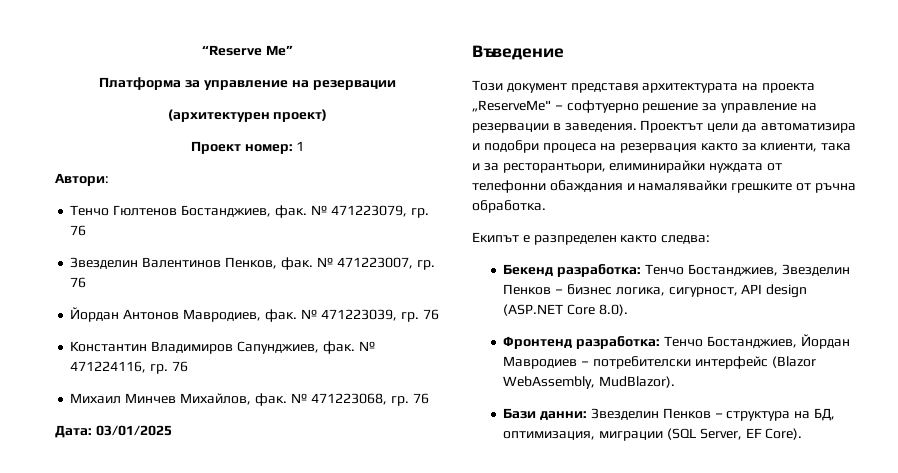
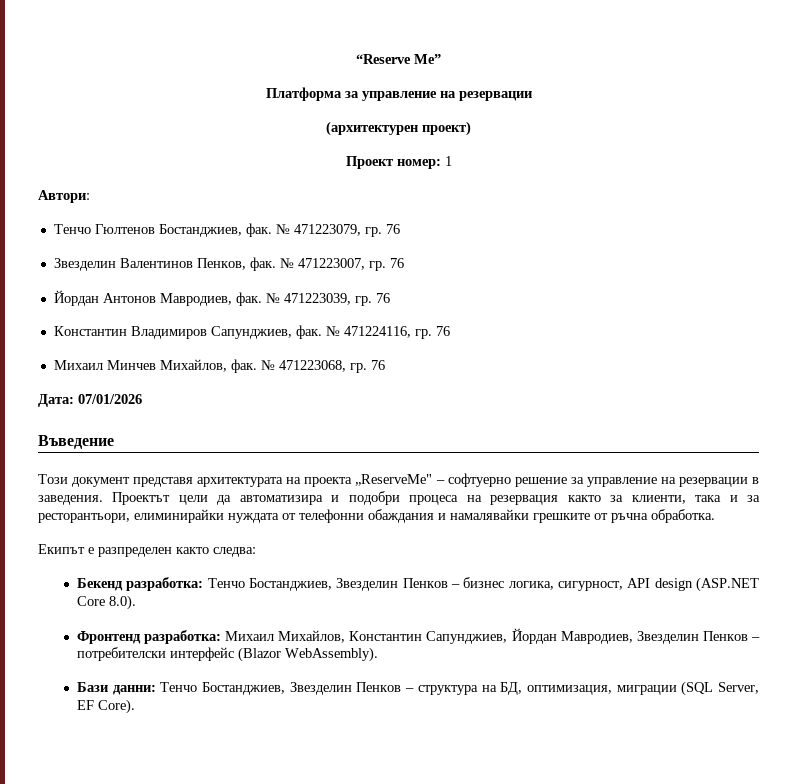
[95,425,172,436] 03/01/2025 -> [78,394,142,404] 07/01/2026
[663,334,850,349] [503,356,578,369] Тенчо Бостанджиев, Йордан Мавродиев -> [225,628,748,644] Михаил Михайлов, Константин Сапунджиев, Йордан Мавродиев, Звезделин Пенков
[503,376,676,389] WebAssembly, MudBlazor). -> [284,647,378,662] WebAssembly).
(588, 415) none -> [160,682,286,695] Тенчо Бостанджиев,

